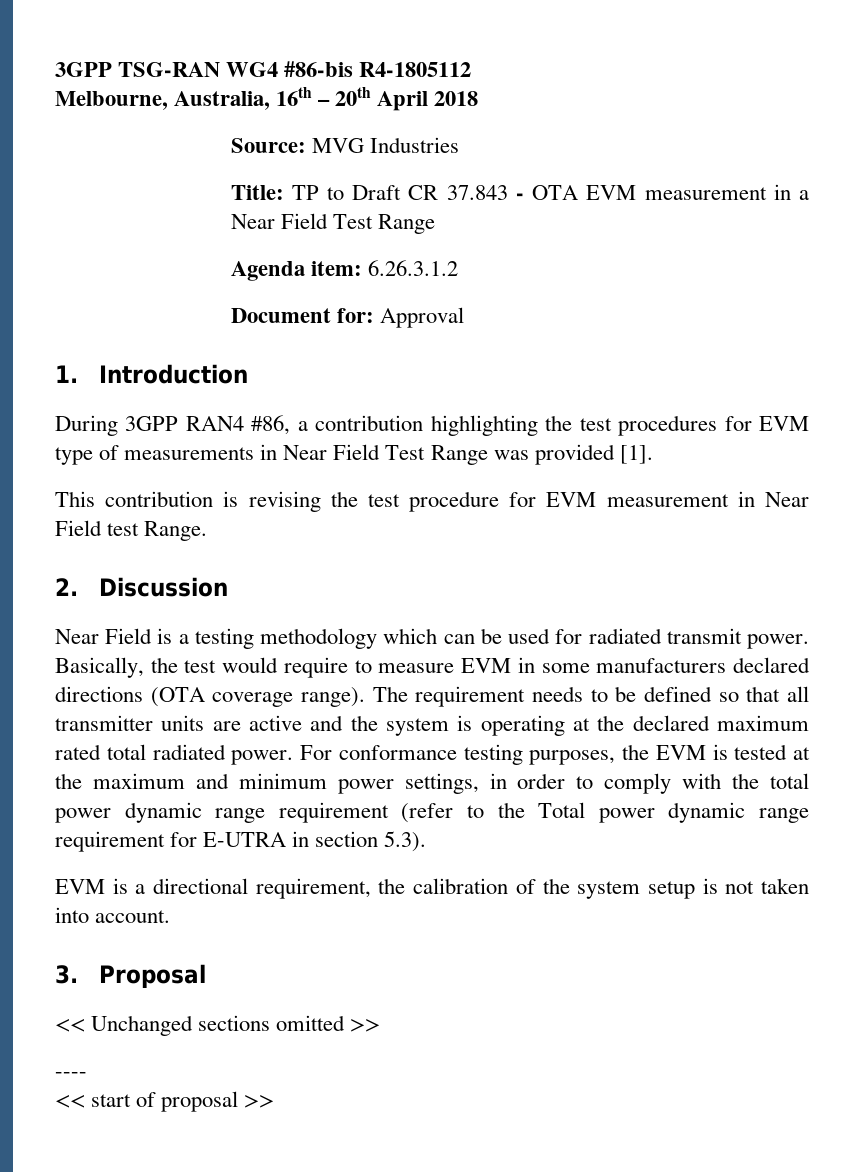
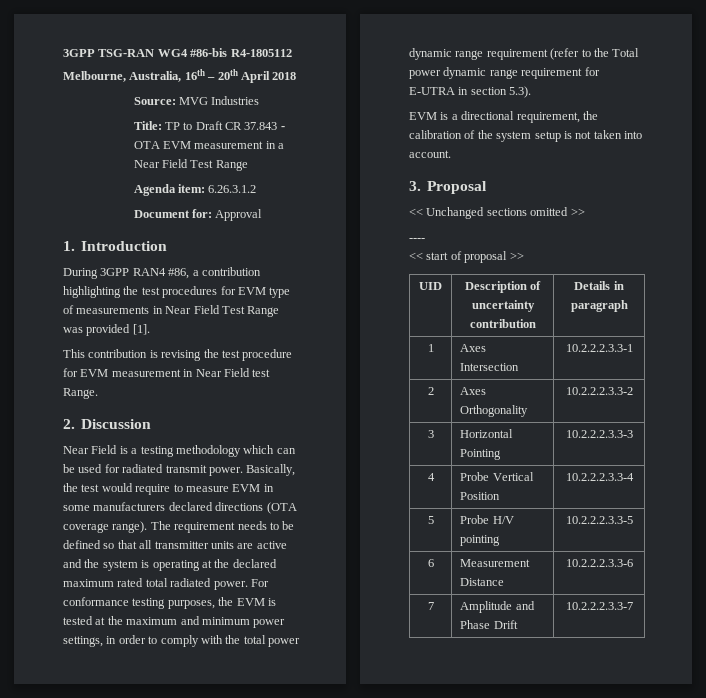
(275, 1101) none -> [419,282,442,290] [464,281,542,293] [471,300,535,312] [469,319,536,328] [574,281,624,290] [570,300,628,312] [427,344,434,352] [460,344,487,352] [460,363,520,371] [565,344,633,352] [427,387,434,395] [460,387,487,395] [460,405,529,417] [565,387,633,395] [427,430,434,438] [460,429,514,438] [460,449,502,460] [565,430,633,438] [427,473,435,481] [460,472,534,481] [460,492,501,500] [565,473,634,481] [427,516,434,524] [460,515,514,524] [460,535,501,546] [565,516,633,524] [427,559,434,567] [460,559,531,567] [460,578,505,586] [565,559,633,567] [427,602,434,610] [460,601,535,613] [460,620,518,629] [565,602,633,610] // UID | Description of uncertainty contribution | Details in paragraph // 1 | Axes Intersection | 10.2.2.2.3.3-1 // 2 | Axes Orthogonality | 10.2.2.2.3.3-2 // 3 | Horizontal Pointing | 10.2.2.2.3.3-3 // 4 | Probe Vertical Position | 10.2.2.2.3.3-4 // 5 | Probe H/V pointing | 10.2.2.2.3.3-5 // 6 | Measurement Distance | 10.2.2.2.3.3-6 // 7 | Amplitude and Phase Drift | 10.2.2.2.3.3-7

